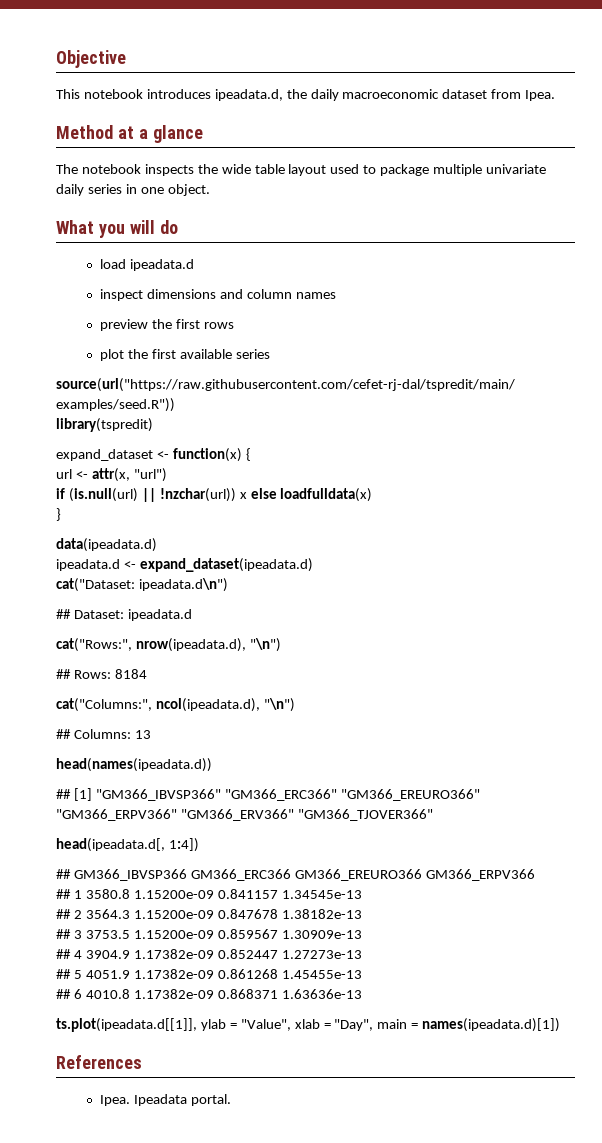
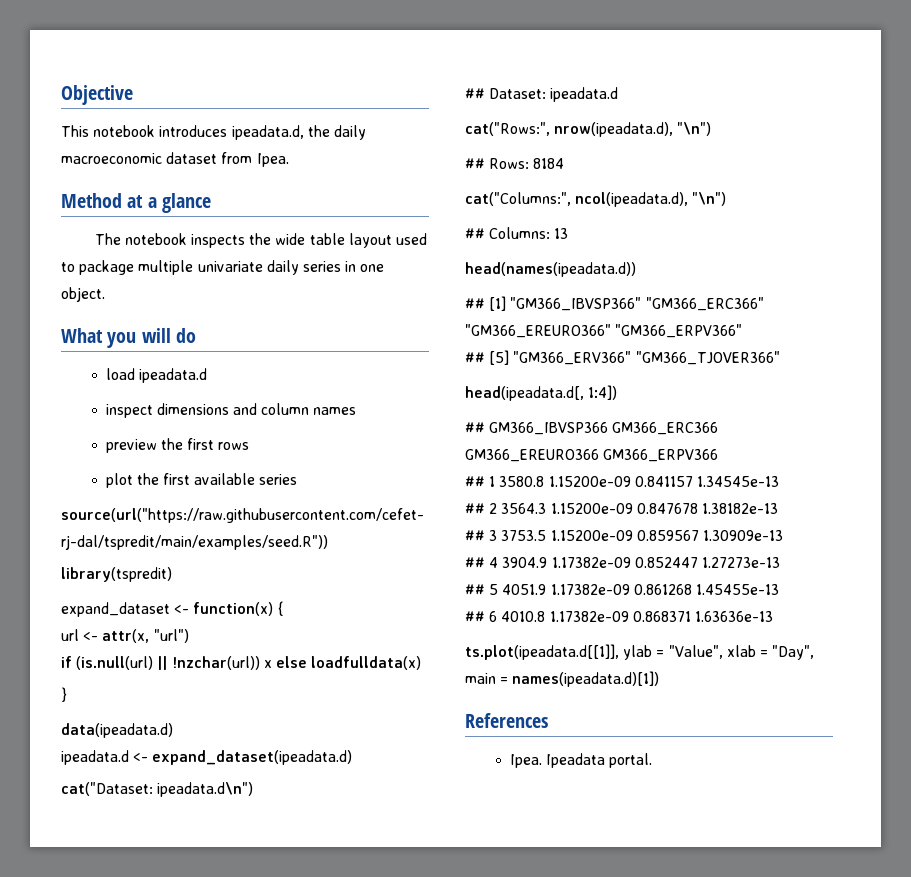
(177, 815) none -> [465,350,510,365] // ## [5]

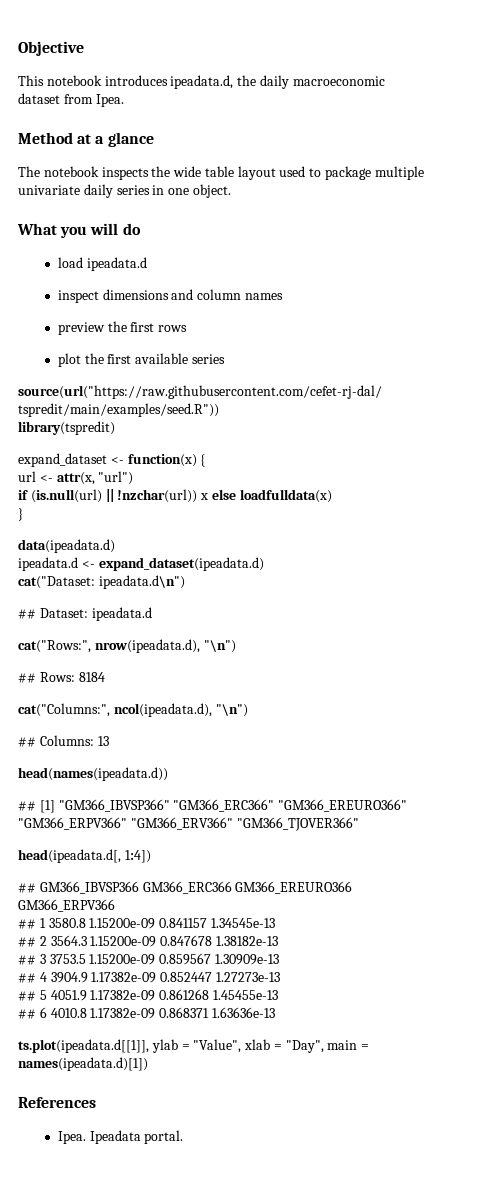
[465,350,510,365] // ## [5] -> (127, 823) none

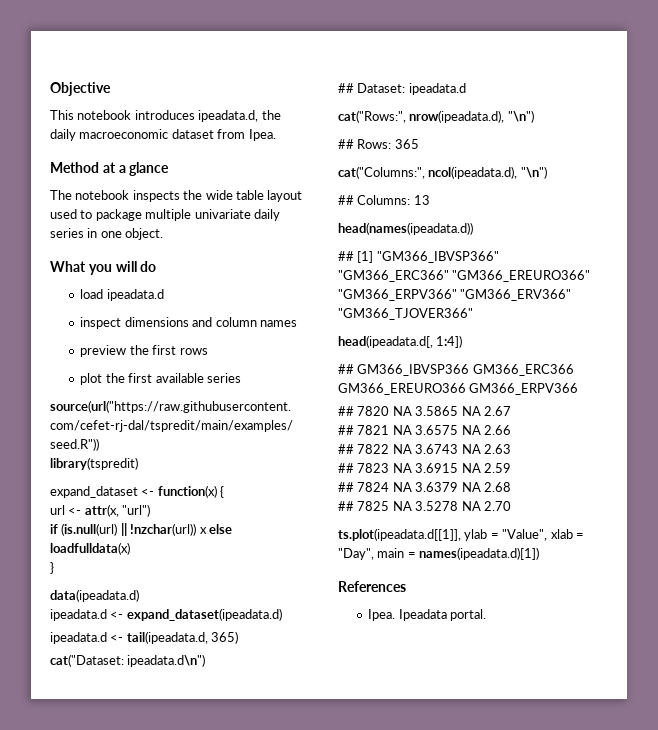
(264, 564) none -> [50,631,239,644] // ipeadata.d <- tail(ipeadata.d, 365)
[78,672,105,682] 8184 -> [394,139,419,149] 365
[39,918,275,929] [18,935,278,947] [18,953,279,965] [18,972,280,983] [18,989,278,1001] [18,1007,275,1019] 1 3580.8 1.15200e-09 0.841157 1.34545e-13 // ## 2 3564.3 1.15200e-09 0.847678 1.38182e-13 // ## 3 3753.5 1.15200e-09 0.859567 1.30909e-13 // ## 4 3904.9 1.17382e-09 0.852447 1.27273e-13 // ## 5 4051.9 1.17382e-09 0.861268 1.45455e-13 // ## 6 4010.8 1.17382e-09 0.868371 1.63636e-13 -> [357,406,511,416] [338,425,511,435] [338,444,511,454] [338,463,511,473] [338,482,511,492] [338,501,511,511] 7820 NA 3.5865 NA 2.67 // ## 7821 NA 3.6575 NA 2.66 // ## 7822 NA 3.6743 NA 2.63 // ## 7823 NA 3.6915 NA 2.59 // ## 7824 NA 3.6379 NA 2.68 // ## 7825 NA 3.5278 NA 2.70

